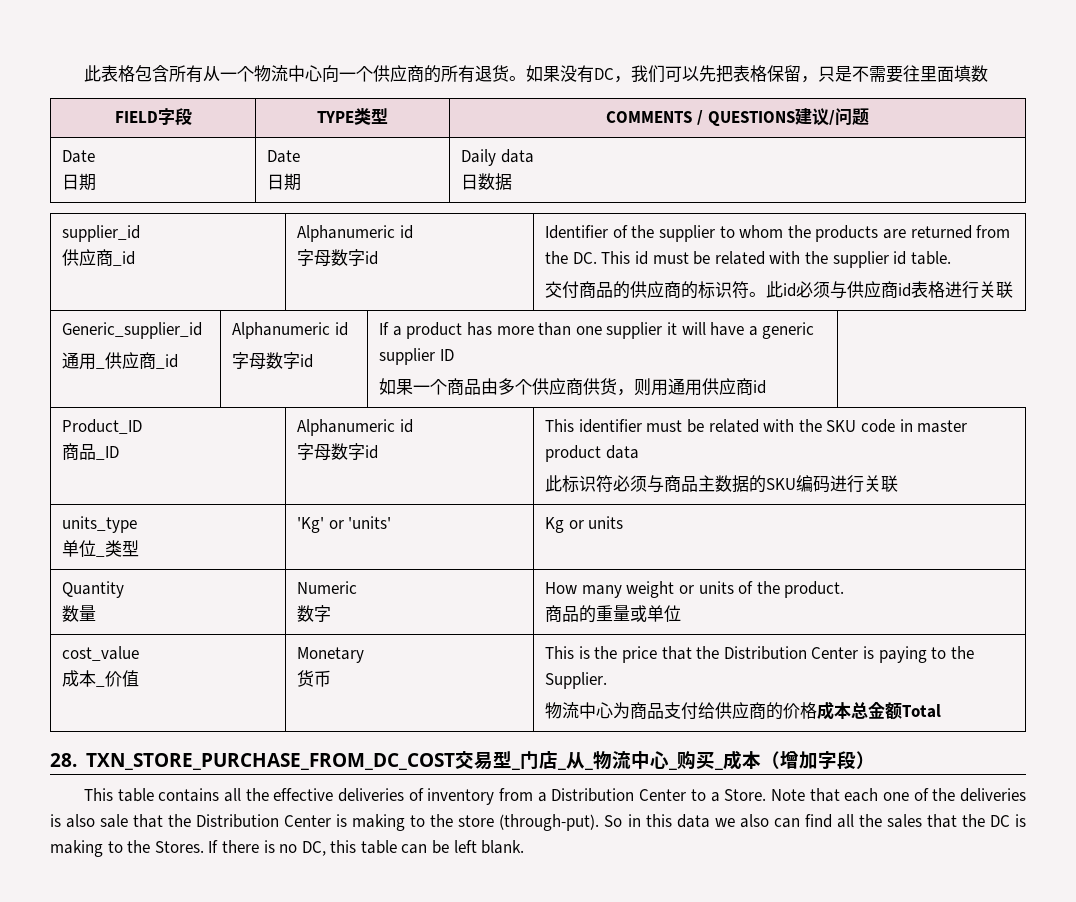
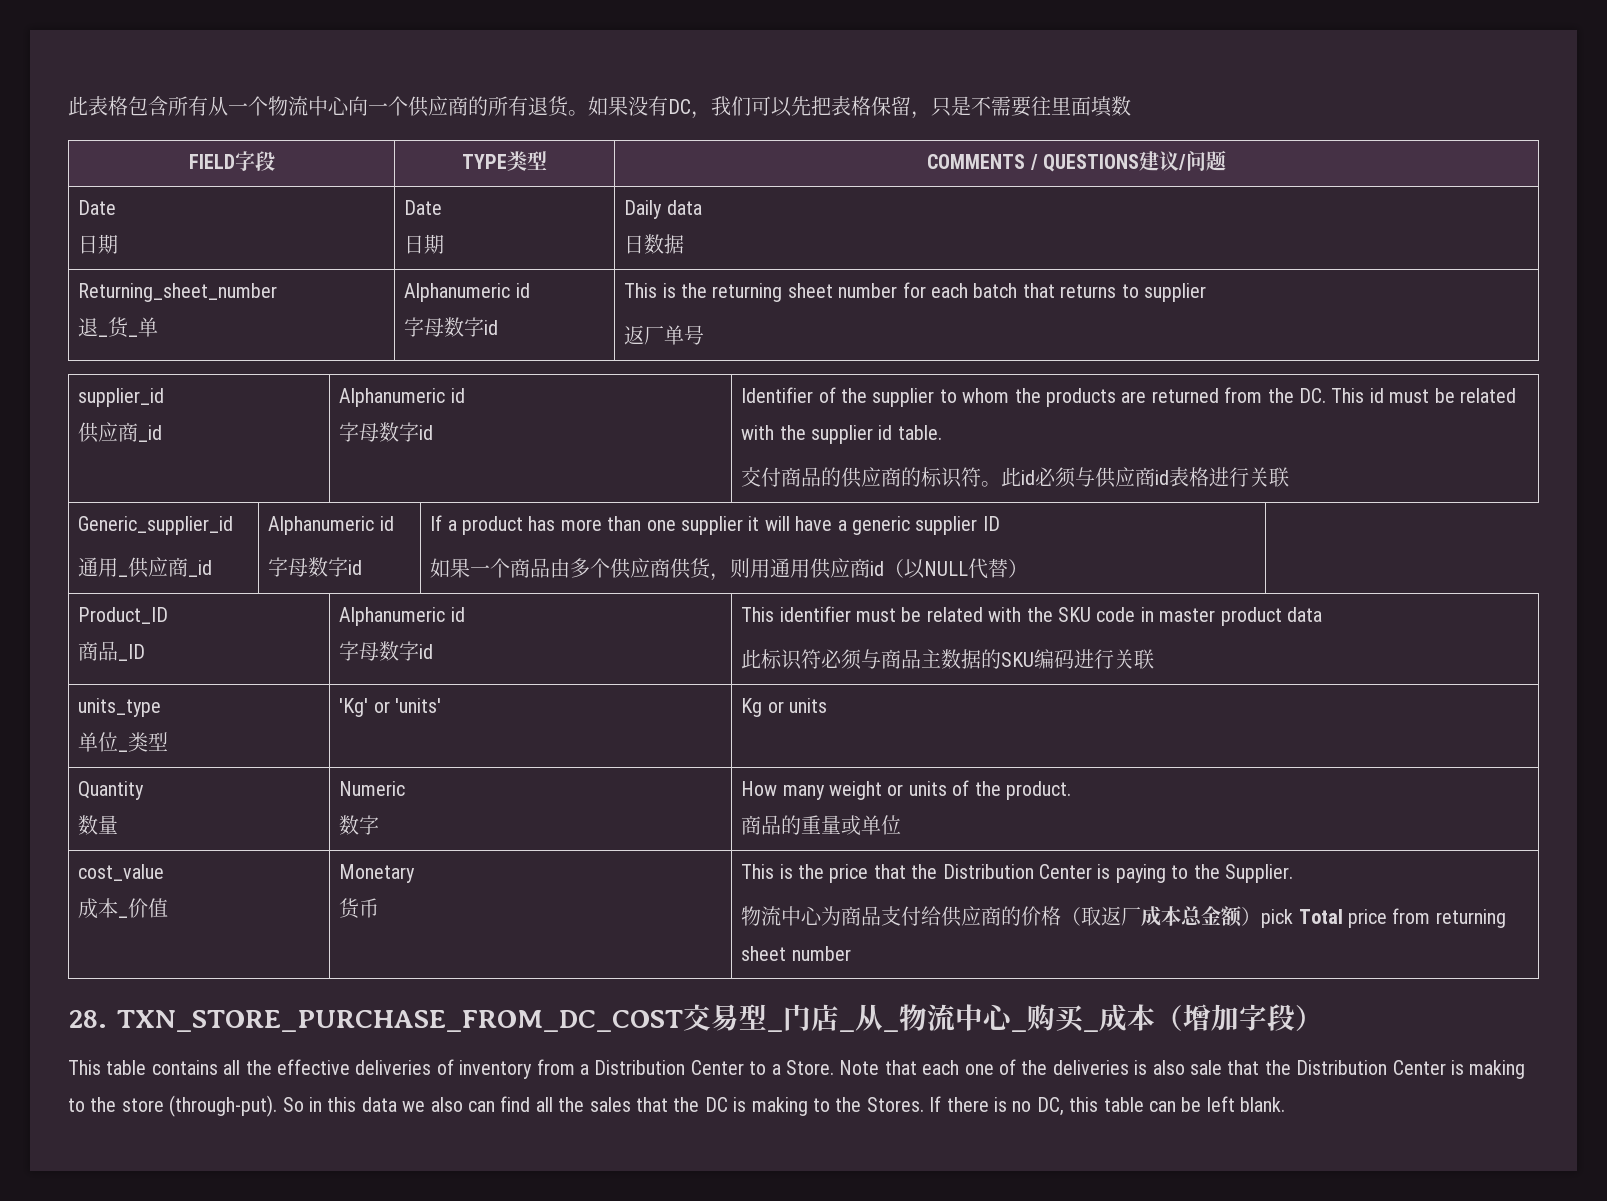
(513, 182) none -> [78,283,278,302] [78,317,159,338] [404,283,530,302] [404,317,499,337] [624,282,1206,302] [624,325,705,345] // Returning_sheet_number // 退_货_单 | Alphanumeric id // 字母数字id | This is the returning sheet number for each batch that returns to supplier // 返厂单号
(767, 387) none -> [884,558,1029,579] （以NULL代替）
(818, 710) none -> [1061,906,1142,926] （取返厂
(903, 711) none -> [1241,907,1294,928] ）pick
(942, 711) none -> [1347,908,1506,928] [741,946,851,961] price from returning sheet number

